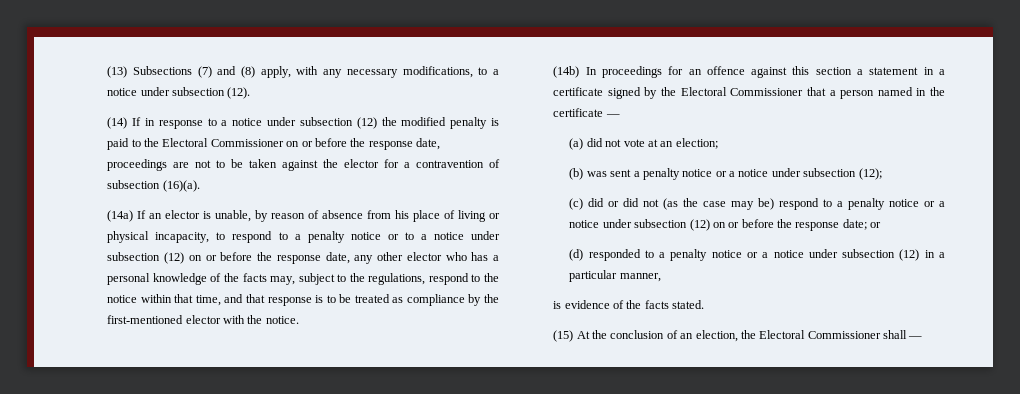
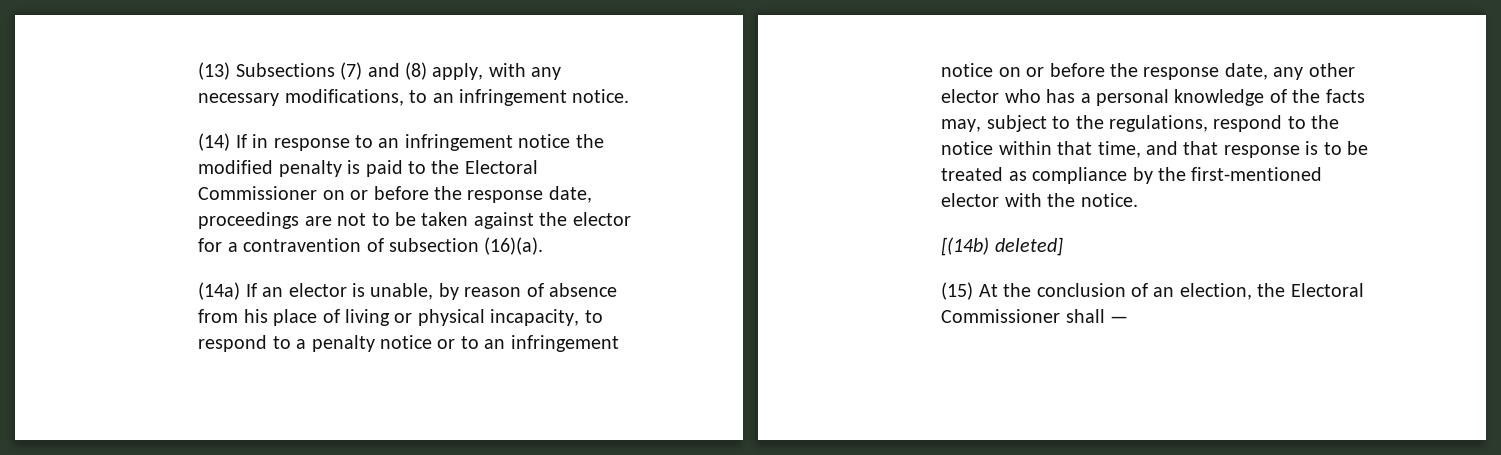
[493,69,500,75] [107,87,251,99] a notice under subsection (12). -> [432,89,630,106] an infringement notice.
[221,117,377,129] a notice under subsection (12) -> [378,134,571,151] an infringement notice
[420,231,500,240] [107,252,184,264] a notice under subsection (12) -> [484,335,619,352] [941,63,994,77] an infringement notice
[553,66,945,78] [553,87,945,99] [553,108,620,117] [569,138,718,150] [569,168,882,180] [569,198,945,210] [569,219,882,231] [569,249,945,261] [569,270,661,282] [553,300,705,309] (14b) In proceedings for an offence against this section a statement in a certificate signed by the Electoral Commissioner that a person named in the certificate — // (a) did not vote at an election; // (b) was sent a penalty notice or a notice under subsection (12); // (c) did or did not (as the case may be) respond to a penalty notice or a notice under subsection (12) on or before the response date; or // (d) responded to a penalty notice or a notice under subsection (12) in a particular manner, // is evidence of the facts stated. -> [941,237,1063,256] [(14b) deleted]

